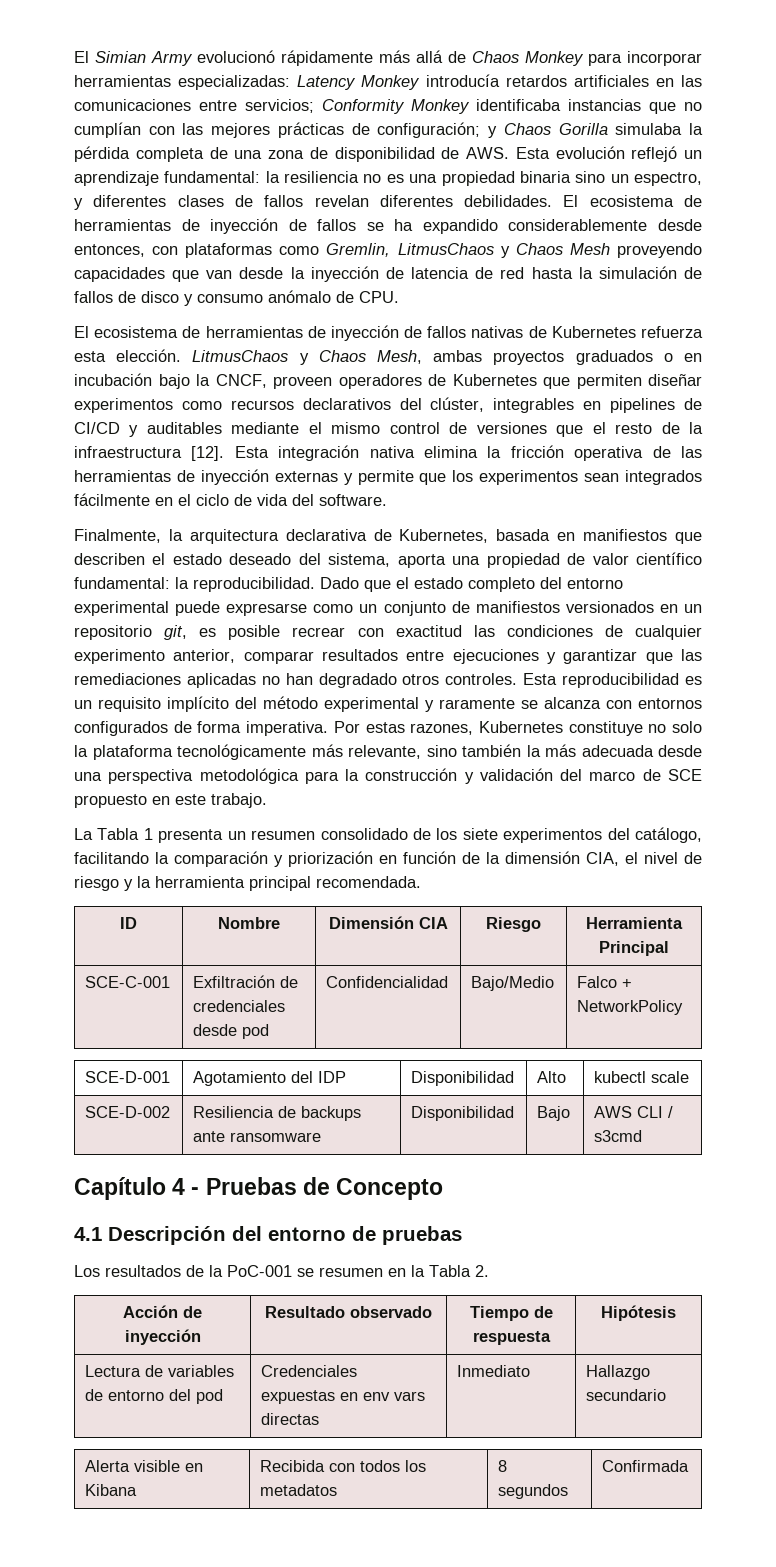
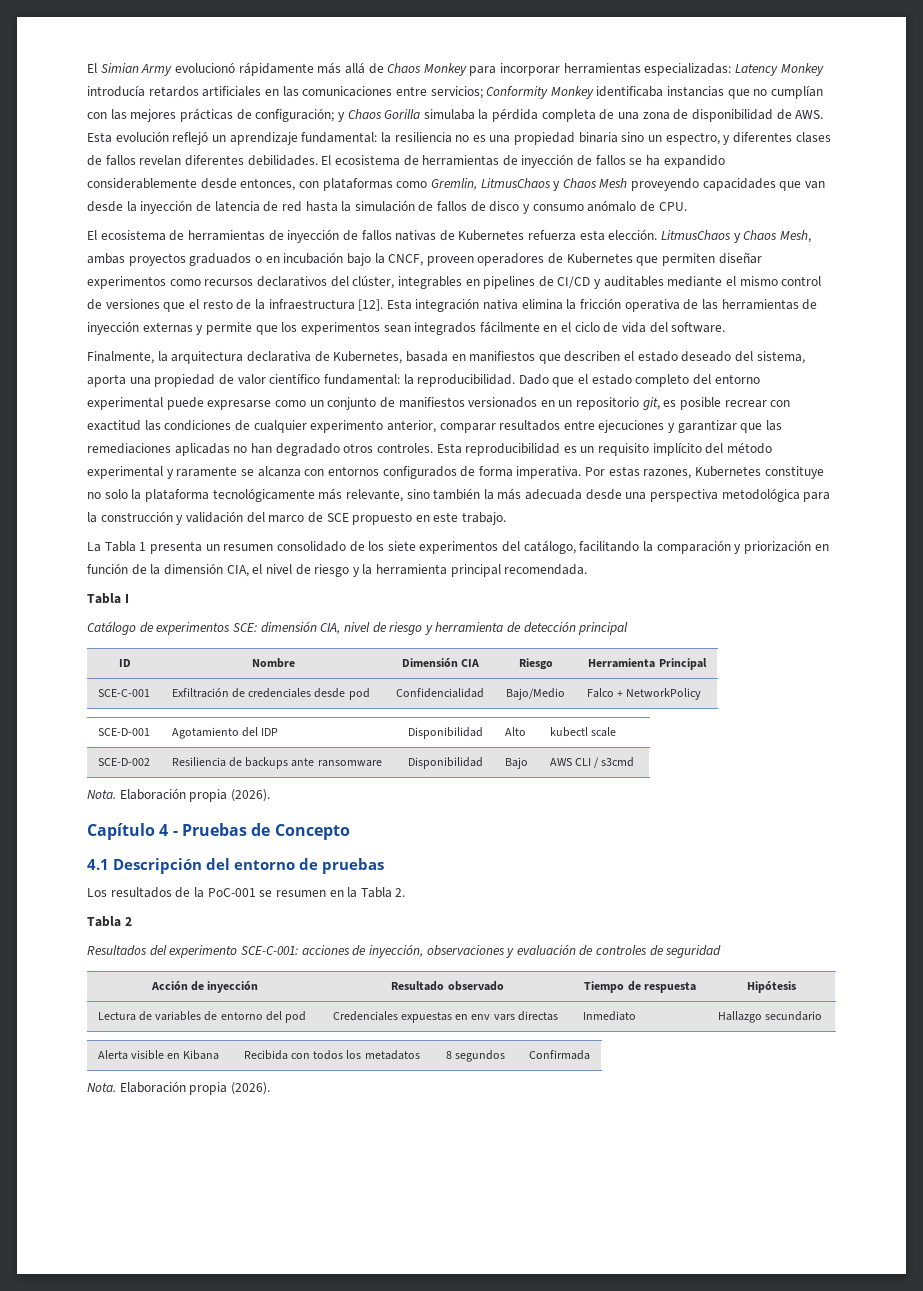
(421, 882) none -> [87,593,129,604] [87,621,629,635] // Tabla I // Catálogo de experimentos SCE: dimensión CIA, nivel de riesgo y herramienta de detección principal
(643, 1136) none -> [87,788,270,802] // Nota. Elaboración propia (2026).
(489, 1271) none -> [87,916,132,927] [87,944,722,958] // Tabla 2 // Resultados del experimento SCE-C-001: acciones de inyección, observaciones y evaluación de controles de seguridad
(690, 1466) none -> [87,1081,270,1095] // Nota. Elaboración propia (2026).

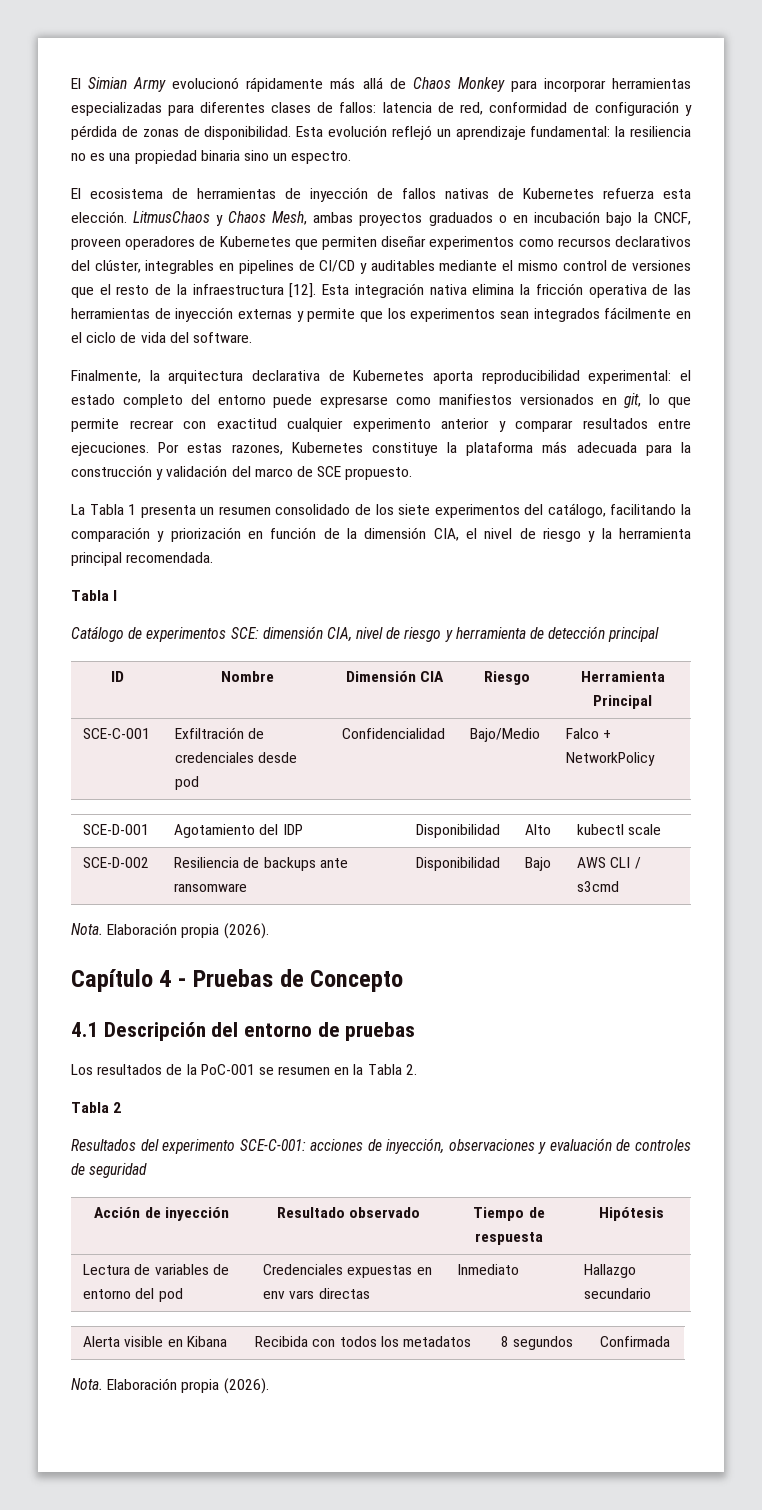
[644,63,824,76] [87,85,824,99] [87,108,824,122] especializadas: Latency Monkey introducía retardos artificiales en las comunicaciones entre servicios; Conformity Monkey identificaba instancias que no cumplían con las mejores prácticas de configuración; y Chaos Gorilla simulaba la pérdida completa de una zona de disponibilidad de AWS. -> [71,101,692,116] [71,125,292,140] especializadas para diferentes clases de fallos: latencia de red, conformidad de configuración y pérdida de zonas de disponibilidad.
[665,132,831,145] [87,154,725,168] [87,178,826,191] [87,200,687,214] espectro, y diferentes clases de fallos revelan diferentes debilidades. El ecosistema de herramientas de inyección de fallos se ha expandido considerablemente desde entonces, con plataformas como Gremlin, LitmusChaos y Chaos Mesh proveyendo capacidades que van desde la inyección de latencia de red hasta la simulación de fallos de disco y consumo anómalo de CPU. -> [291,151,352,164] espectro.
[333,351,805,364] [87,373,575,387] Kubernetes, basada en manifiestos que describen el estado deseado del sistema, aporta una propiedad de valor científico fundamental: la reproducibilidad. Dado que -> [353,370,672,384] Kubernetes aporta reproducibilidad experimental:
[87,397,163,410] experimental -> (266, 400) none
[309,397,791,410] [87,420,783,433] [87,442,773,456] [87,466,582,479] un conjunto de manifiestos versionados en un repositorio git, es posible recrear con exactitud las condiciones de cualquier experimento anterior, comparar resultados entre ejecuciones y garantizar que las remediaciones aplicadas no han degradado otros controles. Esta reproducibilidad es un requisito implícito del método experimental y raramente se alcanza con entornos configurados de forma imperativa. -> [438,393,692,408] [71,418,691,432] [71,442,149,456] manifiestos versionados en git, lo que permite recrear con exactitud cualquier experimento anterior y comparar resultados entre ejecuciones.
[87,488,800,502] no solo la plataforma tecnológicamente más relevante, sino también la más adecuada desde una perspectiva metodológica -> [447,441,637,456] la plataforma más adecuada
[352,512,507,525] propuesto en este trabajo. -> [345,467,413,480] propuesto.

